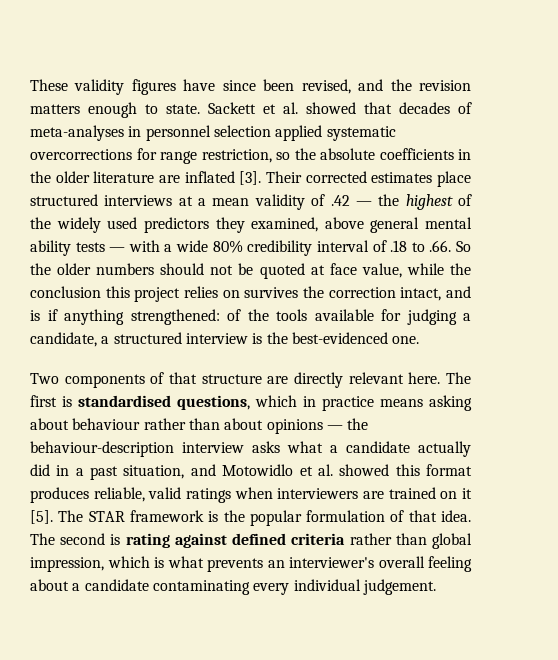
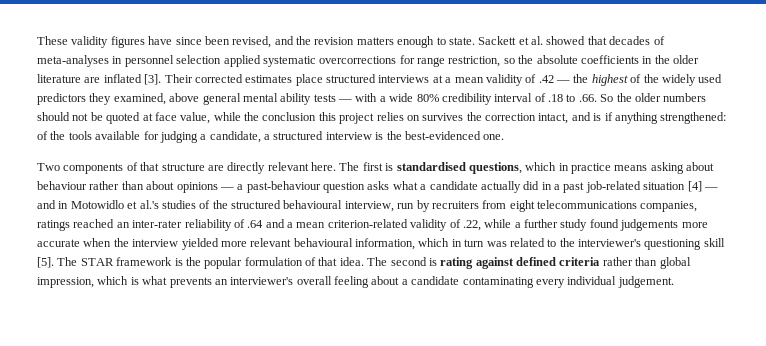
[347,418,369,430] [30,441,244,457] the behaviour-description interview -> [237,181,365,193] a past-behaviour question
[123,464,473,479] [30,487,473,503] situation, and Motowidlo et al. showed this format produces reliable, valid ratings when interviewers are trained on it -> [585,181,718,193] [37,200,698,212] [37,219,708,231] [37,238,725,250] job-related situation [4] — and in Motowidlo et al.'s studies of the structured behavioural interview, run by recruiters from eight telecommunications companies, ratings reached an inter-rater reliability of .64 and a mean criterion-related validity of .22, while a further study found judgements more accurate when the interview yielded more relevant behavioural information, which in turn was related to the interviewer's questioning skill

